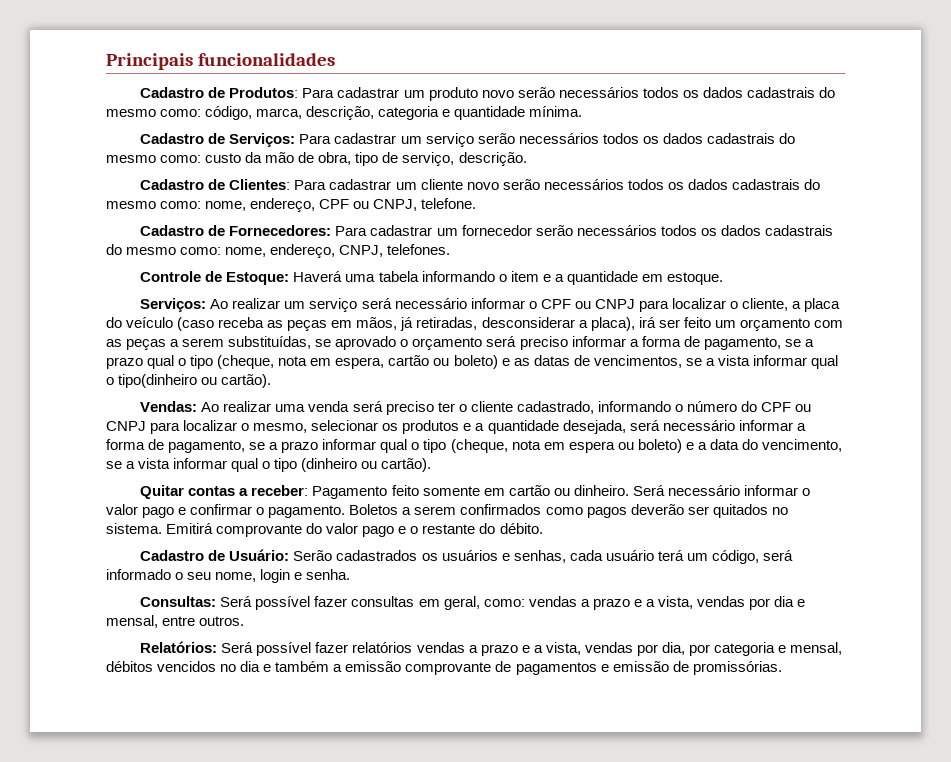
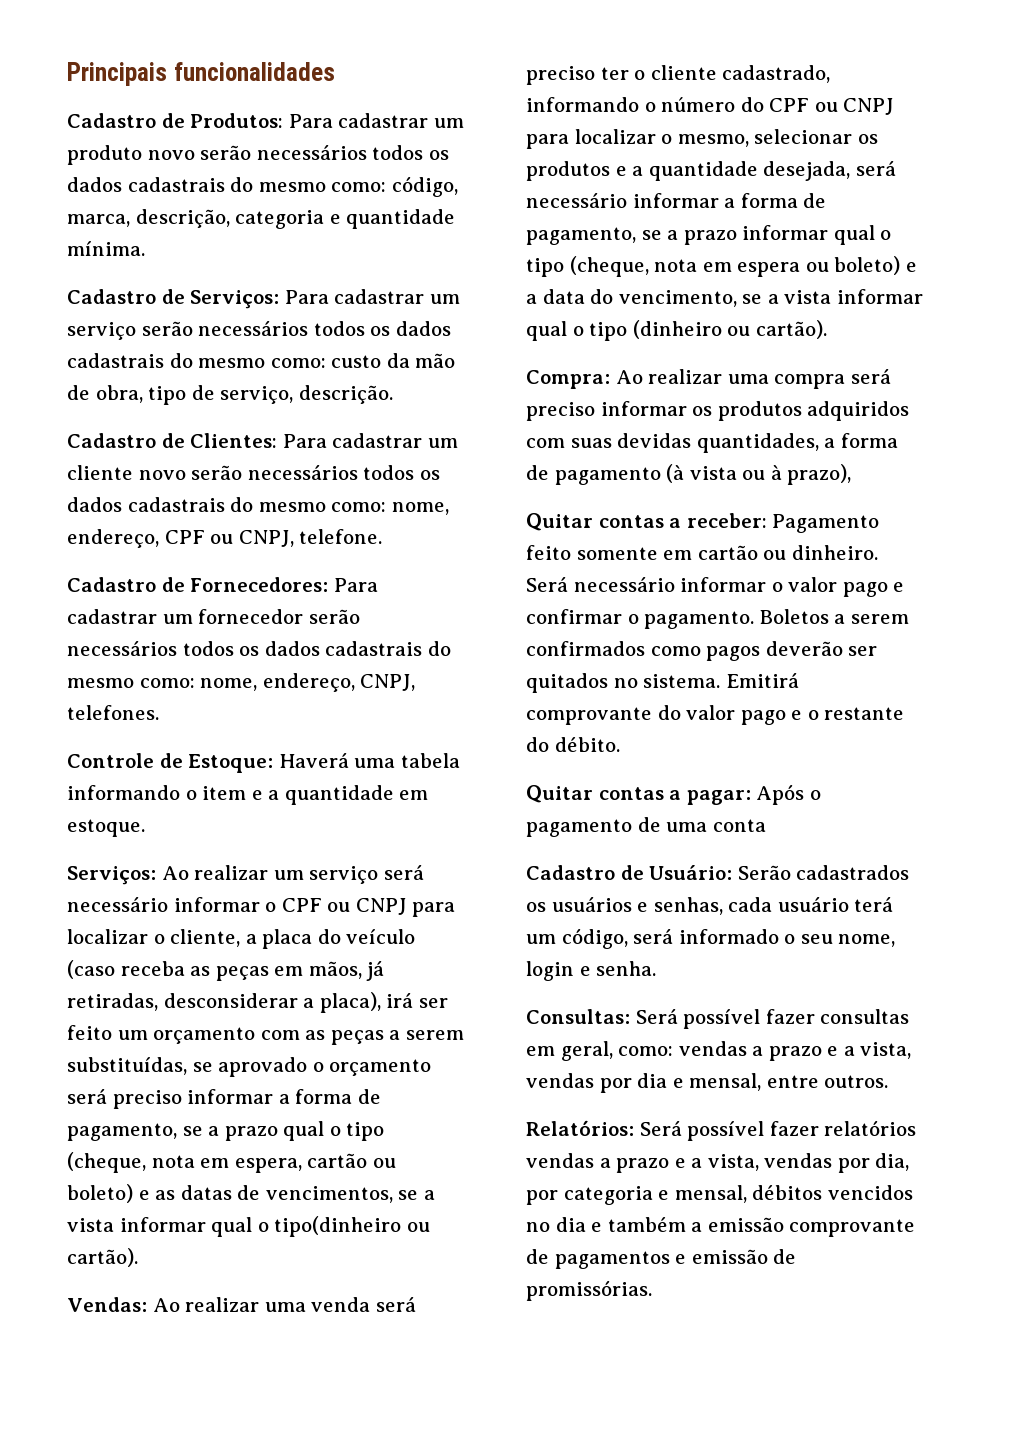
(432, 465) none -> [526,369,891,389] [526,401,910,421] [526,433,898,453] [526,464,852,485] // Compra: Ao realizar uma compra será preciso informar os produtos adquiridos com suas devidas quantidades, a forma de pagamento (à vista ou à prazo),
(543, 528) none -> [526,784,821,805] [526,817,766,837] // Quitar contas a pagar: Após o pagamento de uma conta

